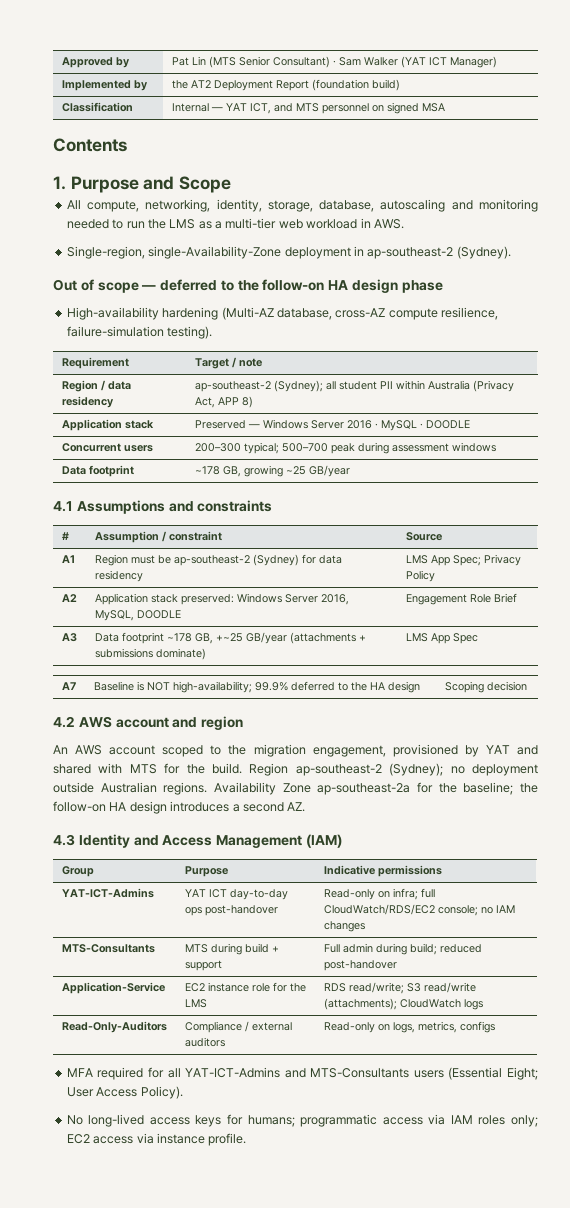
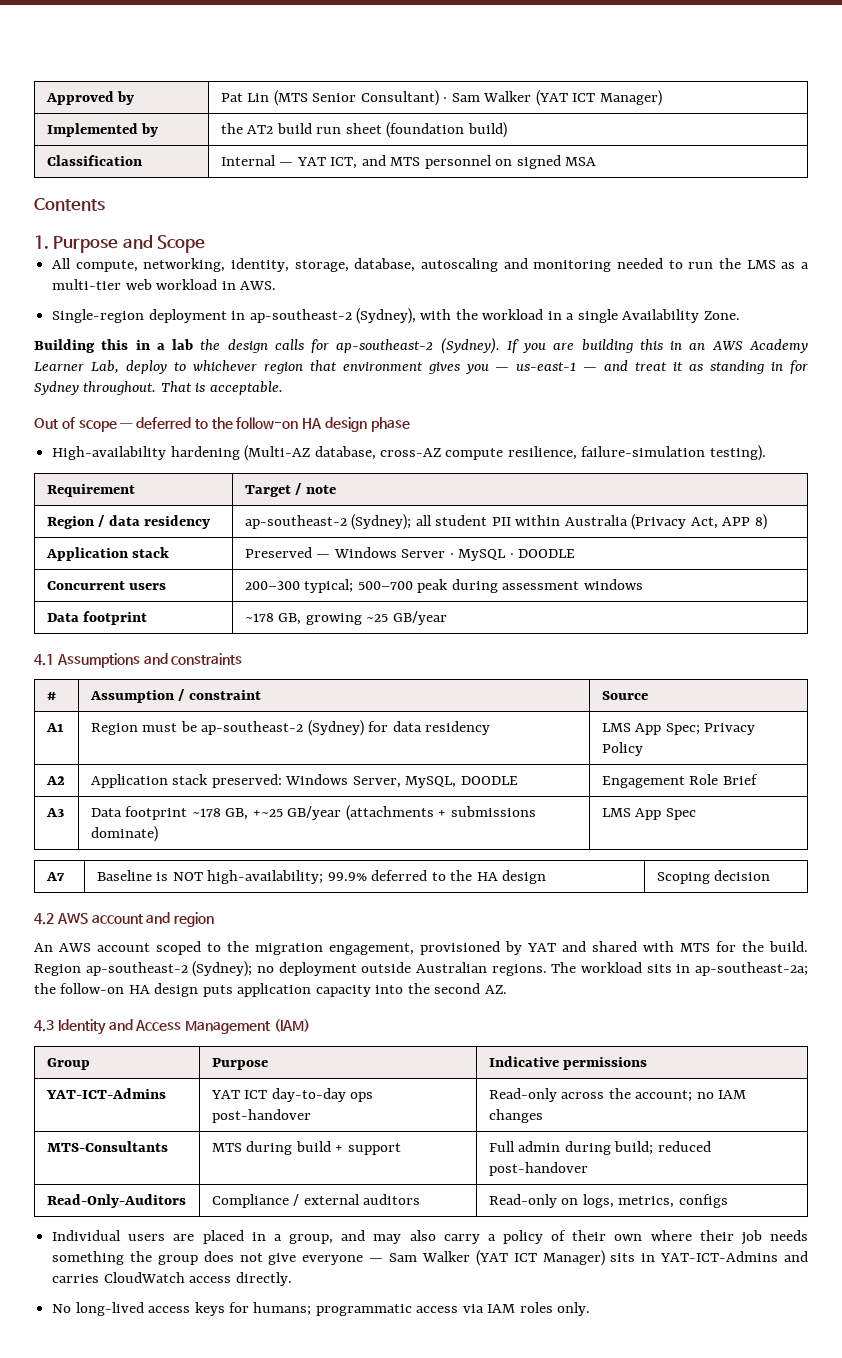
[213,80,309,91] Deployment Report -> [276,123,382,134] build run sheet
[66,246,282,259] Single-region, single-Availability-Zone -> [52,309,145,323] Single-region
[456,246,511,259] (Sydney). -> [355,308,740,324] [34,337,809,354] [34,360,808,374] [34,381,283,395] (Sydney), with the workload in a single Availability Zone. // Building this in a lab the design calls for ap-southeast-2 (Sydney). If you are building this in an AWS Academy Learner Lab, deploy to whichever region that environment gives you — us-east-1 — and treat it as standing in for Sydney throughout. That is acceptable.
[346,420,372,429] 2016 -> (446, 553) none
[284,594,349,605] Server 2016, -> [352,776,401,788] Server,
[213,782,538,795] [53,801,240,814] Availability Zone ap-southeast-2a for the baseline; the follow-on HA design introduces a -> [551,962,808,976] [34,983,430,997] The workload sits in ap-southeast-2a; the follow-on HA design puts application capacity into the
[377,888,435,900] [323,904,478,916] on infra; full CloudWatch/RDS/EC2 console; -> [561,1088,693,1102] across the account;
[61,982,165,994] [184,982,306,992] [184,999,207,1008] [323,982,476,994] [323,998,483,1010] // Application-Service | EC2 instance role for the LMS | RDS read/write; S3 read/write (attachments); CloudWatch logs -> (588, 1169) none
[66,1067,538,1080] [66,1086,183,1099] MFA required for all YAT-ICT-Admins and MTS-Consultants users (Essential Eight; User Access Policy). -> [52,1230,808,1245] [52,1250,809,1266] [52,1272,292,1286] Individual users are placed in a group, and may also carry a policy of their own where their job needs something the group does not give everyone — Sam Walker (YAT ICT Manager) sits in YAT-ICT-Admins and carries CloudWatch access directly.
[510,1115,538,1127] [66,1133,247,1146] only; EC2 access via instance profile. -> [557,1302,591,1316] only.

